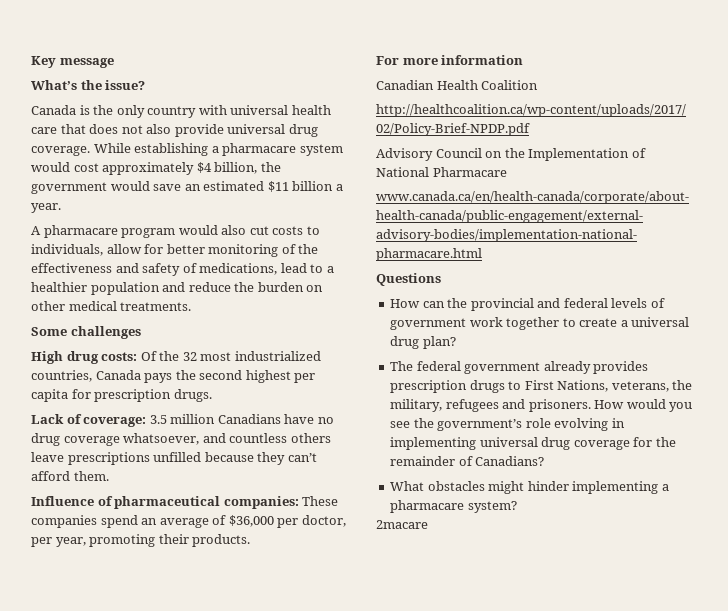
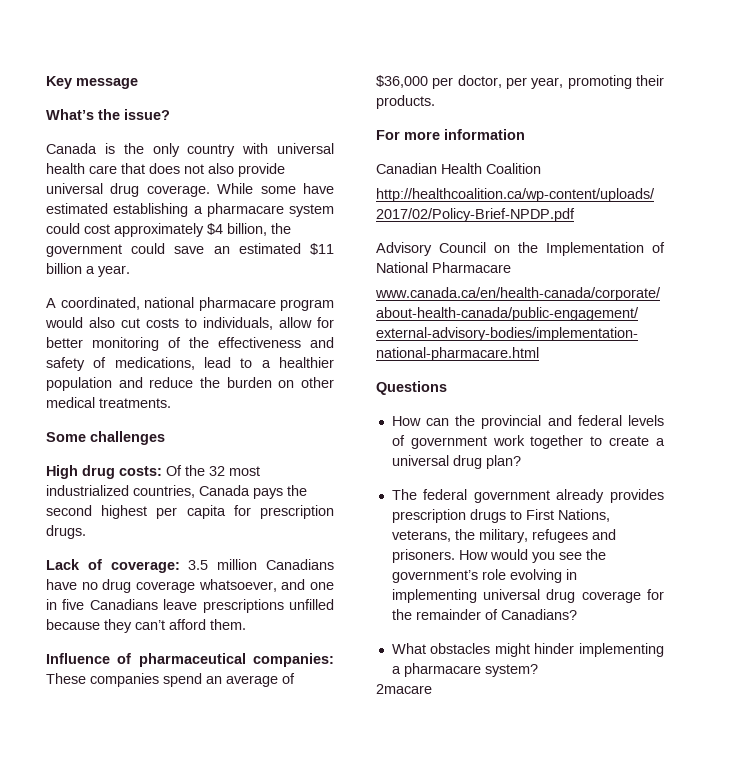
(131, 148) none -> [260,183,334,194] [46,203,108,214] some have estimated
[31,162,70,172] would -> [46,223,80,234] could
[110,181,150,191] would -> [131,243,166,254] could
(41, 230) none -> [60,297,194,310] coordinated, national
[229,433,331,443] countless others -> [310,582,334,590] [46,599,158,610] one in five Canadians

